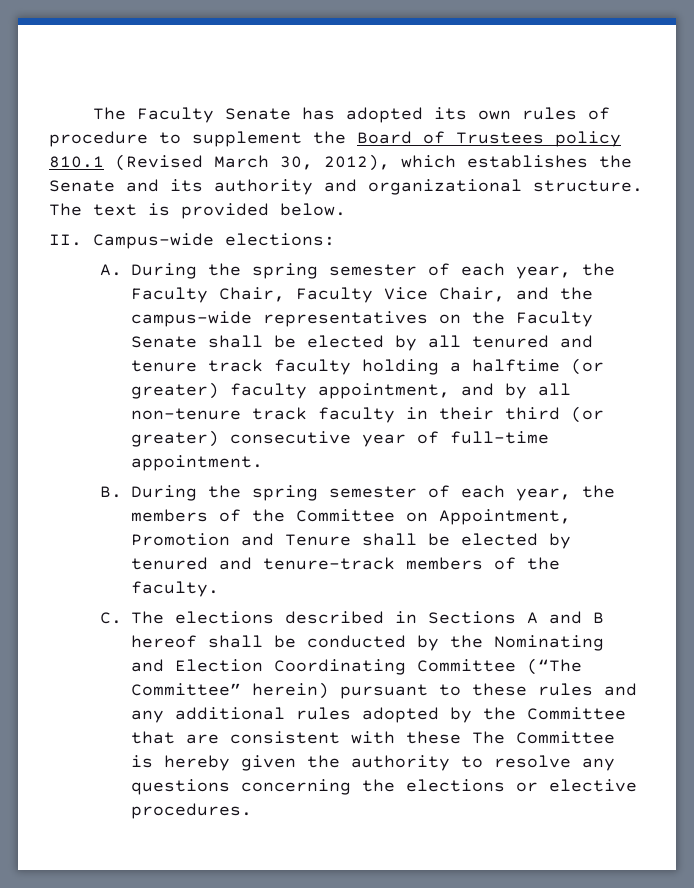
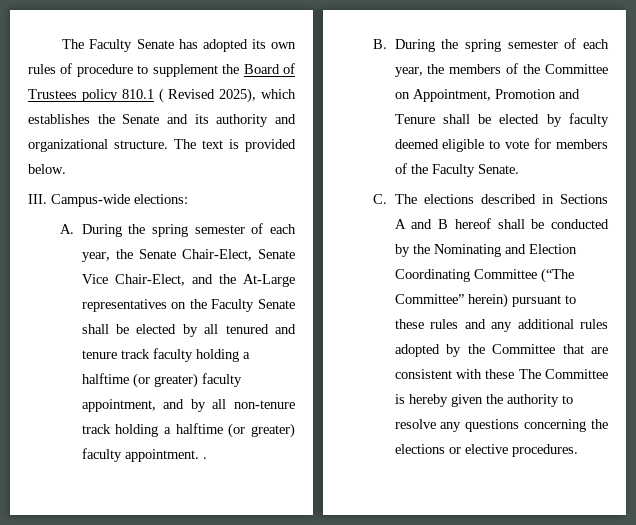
[115,154,390,171] (Revised March 30, 2012), -> [158,88,257,103] ( Revised 2025),
[49,234,82,246] II. -> [28,194,47,204] III.
[131,287,506,303] Faculty Chair, Faculty Vice Chair, -> [138,249,295,261] [81,274,185,286] Senate Chair-Elect, Senate Vice Chair-Elect,
[131,311,253,327] campus-wide -> [243,274,295,287] At-Large
[318,406,605,423] [131,430,550,447] faculty in their third (or greater) consecutive year of full-time -> [115,423,295,438] [81,448,122,462] holding a halftime (or greater) faculty
(264, 463) none -> [202,457,207,459] .
[131,557,561,570] [131,581,220,597] tenured and tenure-track members of the faculty. -> [569,113,609,127] [394,138,608,152] [394,163,519,177] faculty deemed eligible to vote for members of the Faculty Senate.

